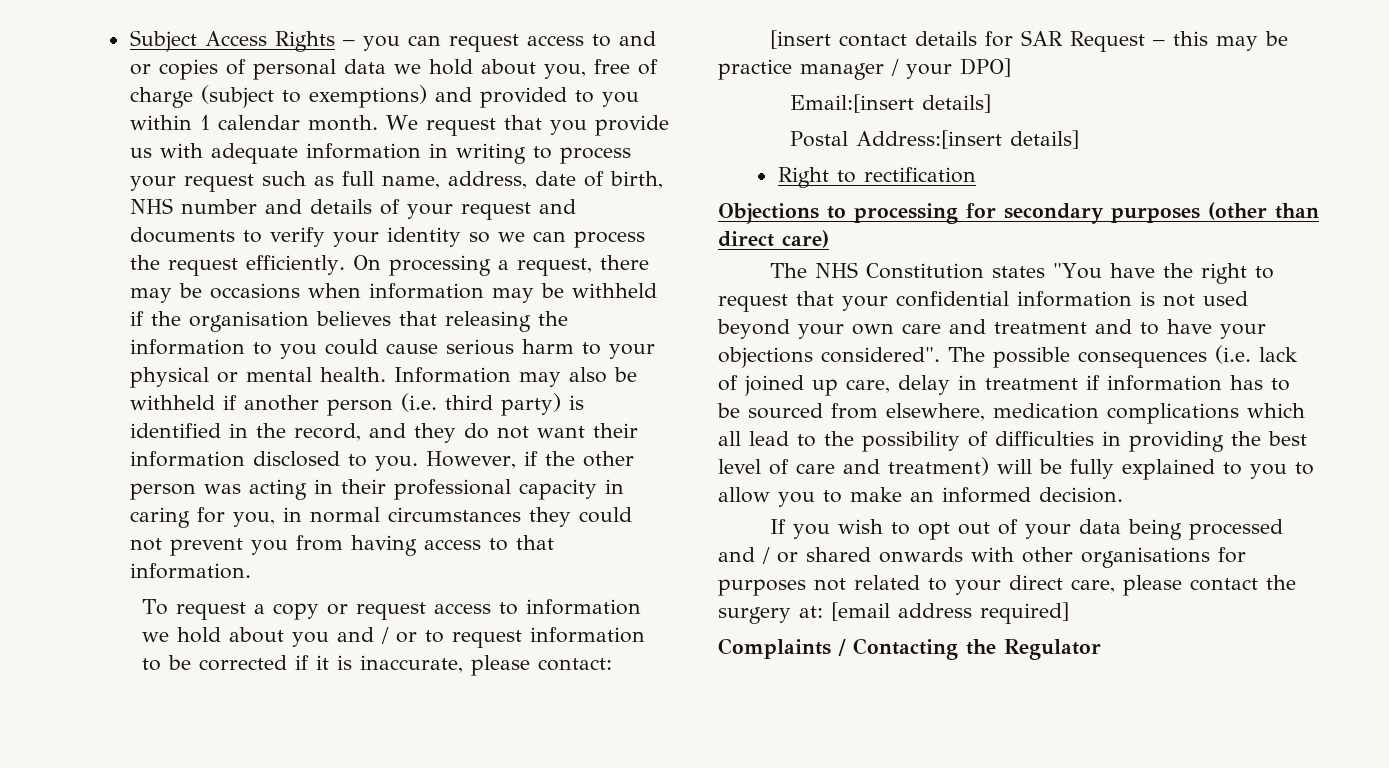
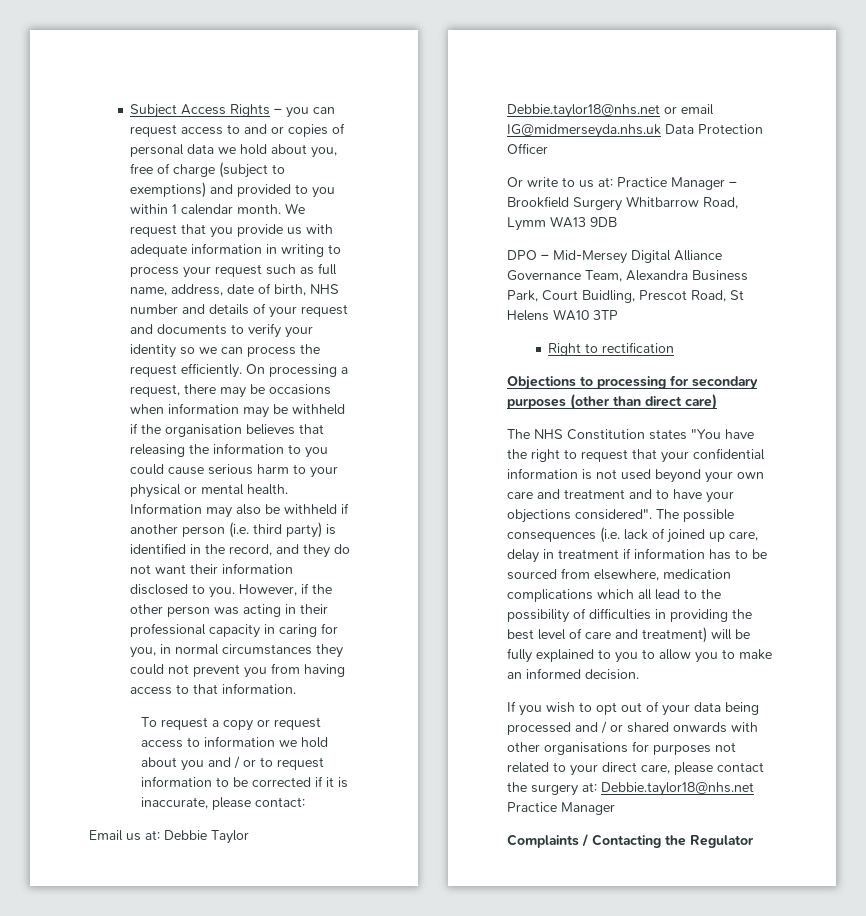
[770,30,1289,52] [718,58,1011,80] [790,94,992,113] [790,130,1080,149] [insert contact details for SAR Request – this may be practice manager / your DPO] // Email:[insert details] // Postal Address:[insert details] -> [89,830,249,844] [507,104,714,118] [507,124,763,138] [507,143,548,154] [507,177,737,190] [507,196,738,211] [507,216,617,231] [507,250,722,264] [507,270,748,282] [507,290,744,303] [507,309,618,321] Email us at: Debbie Taylor Debbie.taylor18@nhs.net or email IG@midmerseyda.nhs.uk Data Protection Officer // Or write to us at: Practice Manager – Brookfield Surgery Whitbarrow Road, Lymm WA13 9DB // DPO – Mid-Mersey Digital Alliance Governance Team, Alexandra Business Park, Court Buidling, Prescot Road, St Helens WA10 3TP
[831,602,1069,624] [email address required] -> [601,782,754,796] [507,802,615,815] Debbie.taylor18@nhs.net Practice Manager

